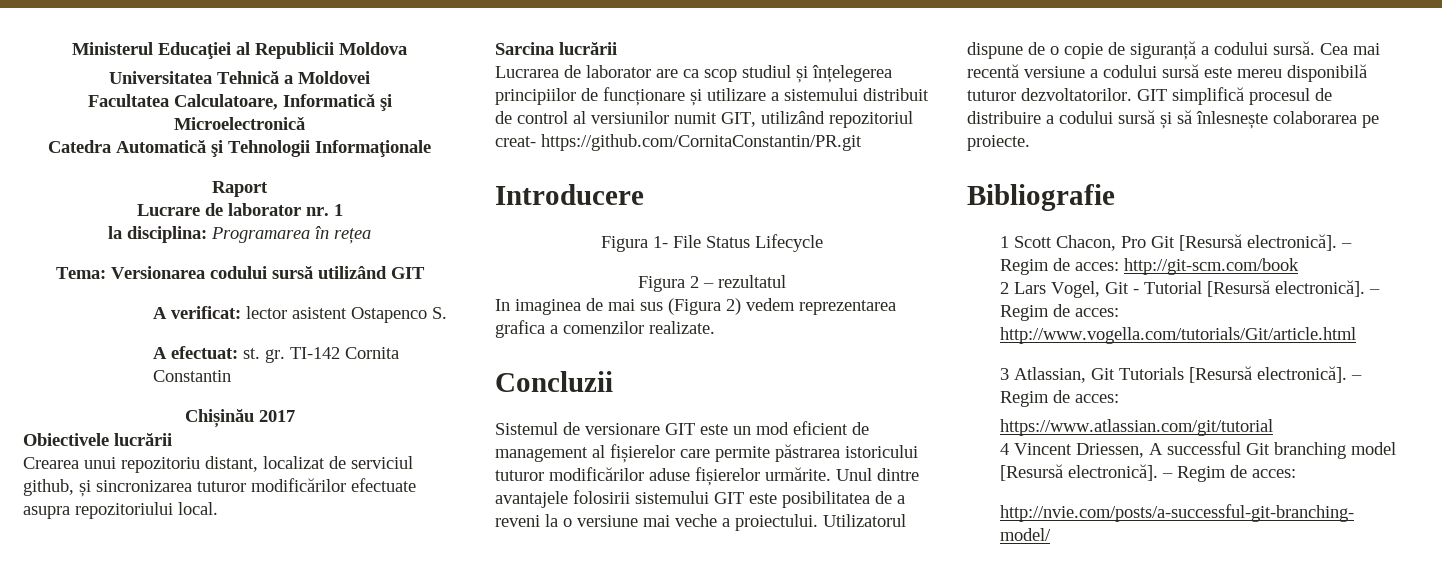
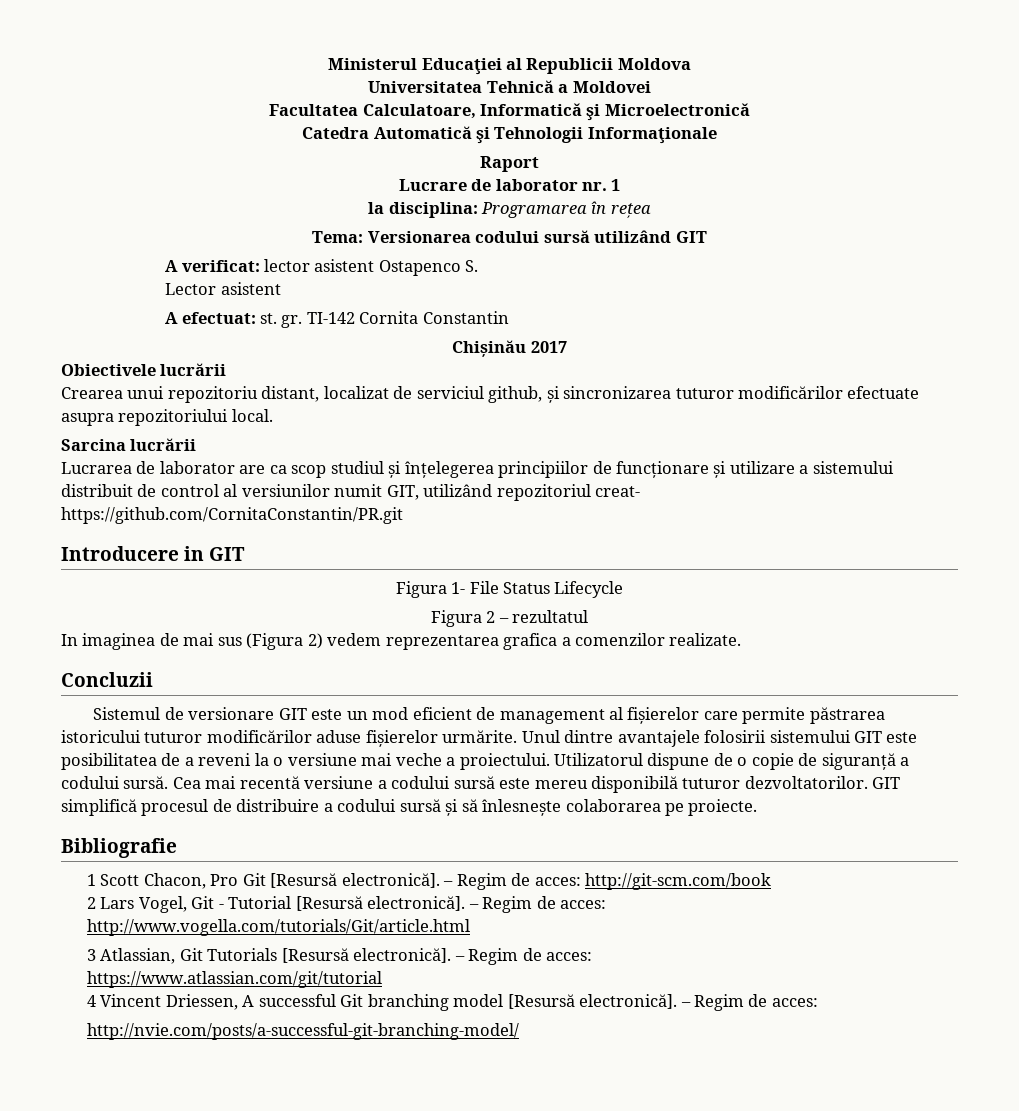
(447, 313) none -> [165,282,281,295] // Lector asistent
(644, 194) none -> [184,546,246,561] in GIT

